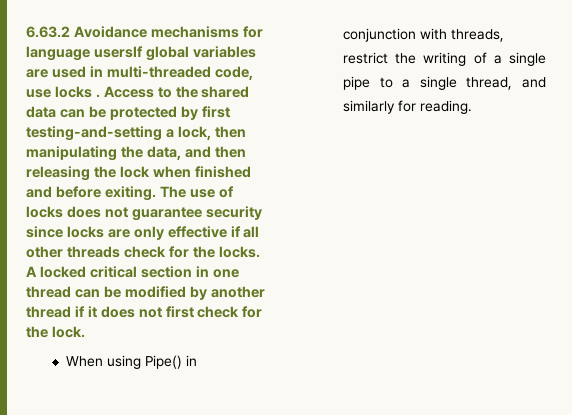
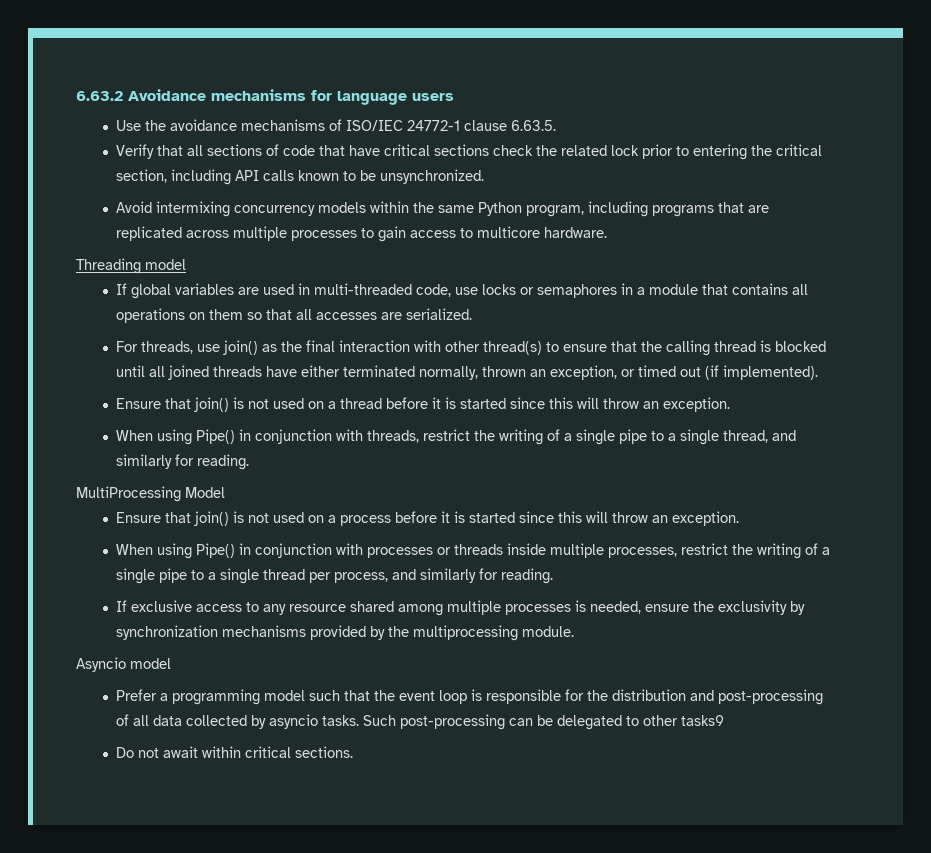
[93,46,143,58] usersIf -> [412,93,454,101] [115,119,556,131] [115,144,822,160] [115,169,484,185] [115,201,769,217] [115,226,607,242] [76,258,186,274] [115,283,127,295] users // Use the avoidance mechanisms of ISO/IEC 24772-1 clause 6.63.5. // Verify that all sections of code that have critical sections check the related lock prior to entering the critical section, including API calls known to be unsynchronized. // Avoid intermixing concurrency models within the same Python program, including programs that are replicated across multiple processes to gain access to multicore hardware. // Threading model // If
[95,86,250,98] [26,106,230,120] [26,126,246,141] [26,146,246,161] [26,166,251,181] [26,186,234,201] [26,206,262,221] [26,226,260,240] [26,246,260,258] [26,266,239,278] [26,286,265,300] [26,306,263,318] [26,326,85,338] . Access to the shared data can be protected by first testing-and-setting a lock, then manipulating the data, and then releasing the lock when finished and before exiting. The use of locks does not guarantee security since locks are only effective if all other threads check for the locks. A locked critical section in one thread can be modified by another thread if it does not first check for the lock. -> [519,283,808,298] [115,308,472,323] [115,340,826,356] [115,365,818,380] [115,397,730,412] or semaphores in a module that contains all operations on them so that all accesses are serialized. // For threads, use join() as the final interaction with other thread(s) to ensure that the calling thread is blocked until all joined threads have either terminated normally, thrown an exception, or timed out (if implemented). // Ensure that join() is not used on a thread before it is started since this will throw an exception.
(473, 107) none -> [76,486,225,502] [115,511,739,526] [115,543,830,559] [115,568,553,584] [115,600,805,616] [115,625,574,641] [76,657,171,672] [115,689,823,705] [115,714,724,730] [115,746,353,758] // MultiProcessing Model // Ensure that join() is not used on a process before it is started since this will throw an exception. // When using Pipe() in conjunction with processes or threads inside multiple processes, restrict the writing of a single pipe to a single thread per process, and similarly for reading. // If exclusive access to any resource shared among multiple processes is needed, ensure the exclusivity by synchronization mechanisms provided by the multiprocessing module. // Asyncio model // Prefer a programming model such that the event loop is responsible for the distribution and post-processing of all data collected by asyncio tasks. Such post-processing can be delegated to other tasks9 // Do not await within critical sections.

